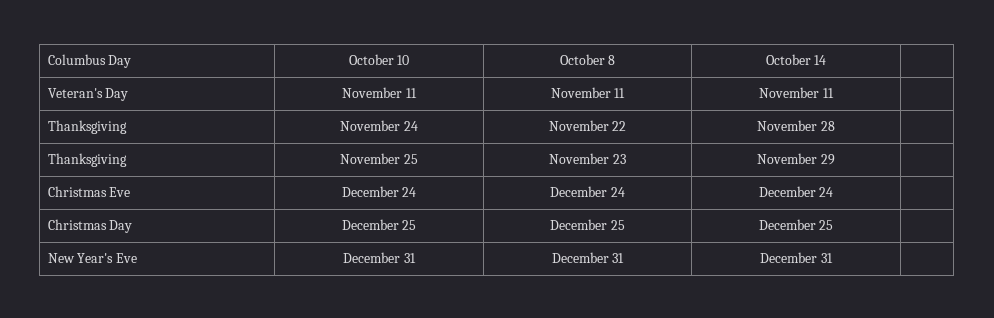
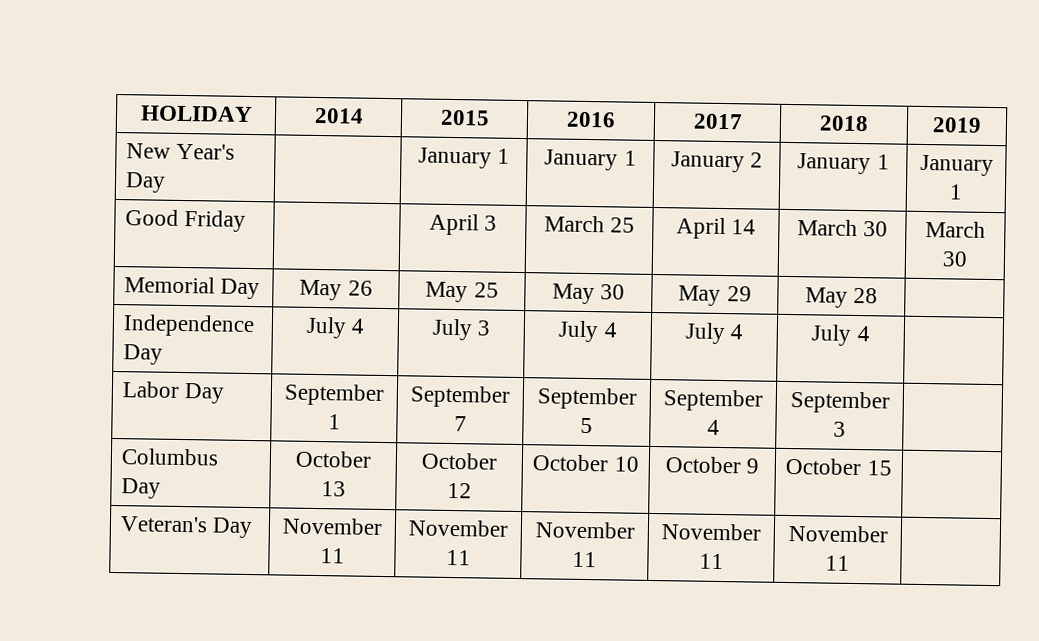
[47,54,132,68] Columbus Day -> [139,105,253,123] [313,107,364,124] [439,109,490,126] [566,111,616,128] [692,113,743,130] [819,115,869,132] [932,117,982,133] [126,143,236,160] [125,172,167,193] [417,147,511,169] [544,149,637,171] [670,151,764,173] [797,153,890,175] [919,154,994,177] [949,184,963,200] [125,209,247,232] [428,213,498,236] [543,215,636,233] [675,217,757,240] [796,219,889,237] [925,221,986,238] [942,251,968,267] [124,276,261,300] [299,279,373,301] [425,281,499,303] [551,283,626,305] [678,285,752,306] [804,287,879,308] [123,314,256,338] [123,344,164,365] [305,316,366,339] [431,318,491,341] [558,320,617,343] [684,322,744,345] [811,324,870,346] [122,381,226,404] [284,383,385,406] [327,414,341,430] [410,385,511,408] [453,416,467,432] [536,387,638,410] [580,417,593,434] [663,389,763,412] [706,419,720,435] [789,391,890,414] [833,421,846,437] [121,448,220,466] [121,478,162,499] [295,450,372,468] [320,481,346,497] [421,452,498,470] [446,482,472,499] HOLIDAY | 2014 | 2015 | 2016 | 2017 | 2018 | 2019 // New Year's Day | | January 1 | January 1 | January 2 | January 1 | January 1 // Good Friday | | April 3 | March 25 | April 14 | March 30 | March 30 // Memorial Day | May 26 | May 25 | May 30 | May 29 | May 28 | // Independence Day | July 4 | July 3 | July 4 | July 4 | July 4 | // Labor Day | September 1 | September 7 | September 5 | September 4 | September 3 | // Columbus Day | October 13 | October 12
[608,55,616,65] [765,54,827,65] 8 | October 14 -> [746,458,760,474] [785,457,892,476] 9 | October 15
[47,120,127,134] [340,120,418,131] [548,120,627,131] [757,120,835,131] [47,153,127,167] [340,153,418,164] [549,153,626,164] [757,153,835,165] [47,186,131,197] [341,186,417,197] [550,186,625,197] [758,186,834,197] [47,219,133,233] [341,219,417,230] [550,219,625,230] [758,219,834,230] [47,253,138,263] [343,252,416,263] [551,252,625,263] [760,252,833,263] // Thanksgiving | November 24 | November 22 | November 28 | // Thanksgiving | November 25 | November 23 | November 29 | // Christmas Eve | December 24 | December 24 | December 24 | // Christmas Day | December 25 | December 25 | December 25 | // New Year's Eve | December 31 | December 31 | December 31 -> [661,523,761,541] [698,553,724,570] [787,525,888,543] [825,555,850,571] November 11 | November 11

